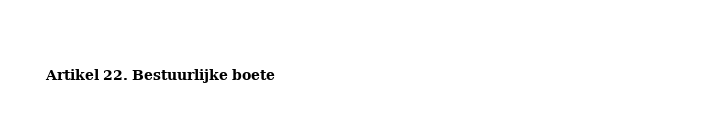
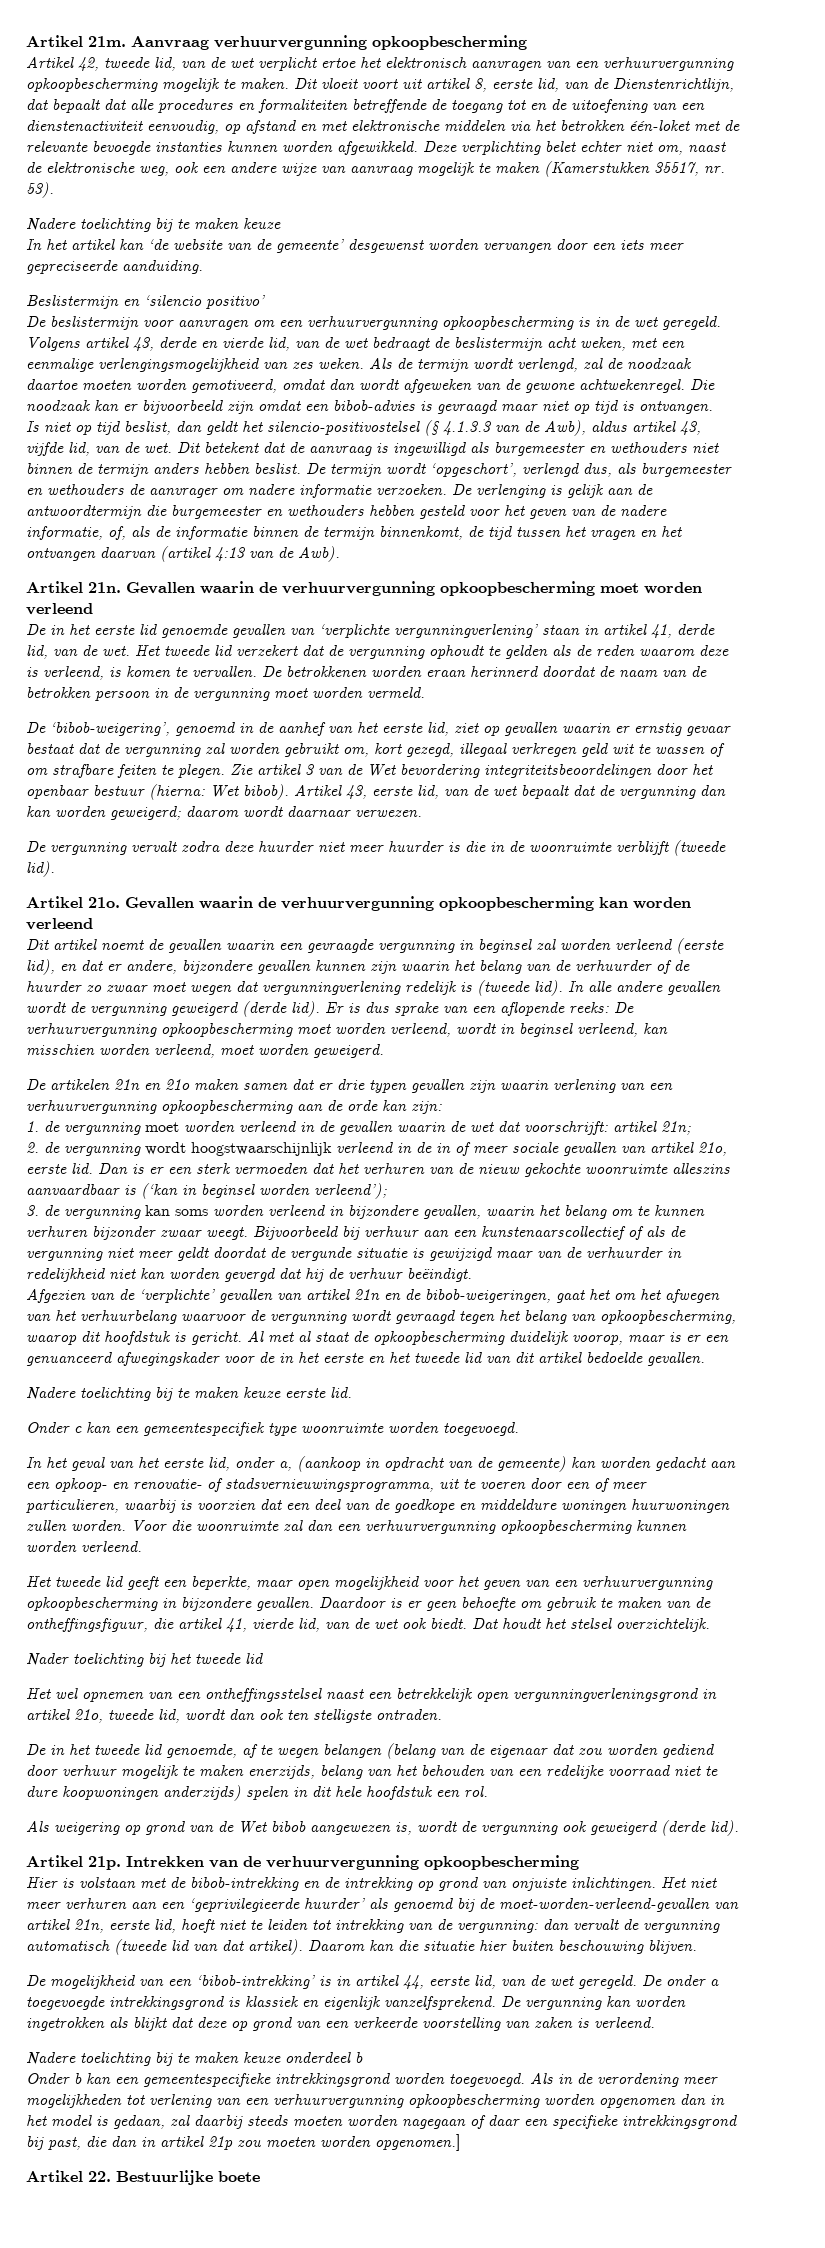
[45,69,99,80] Artikel -> [26,35,527,50] [26,56,734,71] [26,78,734,92] [26,99,705,113] [26,120,740,134] [26,141,726,155] [26,161,725,177] [26,182,54,198] [26,218,281,232] [26,239,684,253] [26,260,203,274] [26,295,265,309] [26,316,721,330] [26,337,685,351] [26,357,692,372] [26,379,715,393] [26,400,713,414] [26,420,701,436] [26,442,719,456] [26,463,732,477] [26,484,653,498] [26,505,667,519] [26,526,682,540] [26,546,340,562] [26,581,702,596] [26,603,93,615] [26,624,715,638] [26,645,729,659] [26,666,707,680] [26,687,425,701] [26,722,731,736] [26,743,725,757] [26,764,713,778] [26,784,726,800] [26,806,422,820] [26,840,726,856] [26,861,55,877] [26,896,691,911] [26,918,93,930] [26,938,724,954] [26,959,690,975] [26,980,721,996] [26,1001,634,1017] [26,1023,668,1037] [26,1044,384,1058] [26,1079,673,1093] [26,1100,442,1114] [26,1121,691,1135] [26,1142,727,1156] [26,1163,730,1177] [26,1183,387,1199] [26,1205,705,1219] [26,1226,686,1240] [26,1247,682,1261] [26,1268,472,1282] [26,1288,720,1303] [26,1310,736,1324] [26,1330,729,1345] [26,1352,705,1366] [26,1387,352,1401] [26,1422,519,1436] [26,1456,736,1472] [26,1478,647,1492] [26,1499,730,1513] [26,1520,687,1534] [26,1541,142,1552] [26,1576,713,1590] [26,1597,711,1611] [26,1618,710,1632] [26,1653,263,1667] [26,1688,717,1702] [26,1709,442,1723] [26,1743,714,1759] [26,1765,718,1779] [26,1785,488,1801] [26,1820,739,1836] [26,1855,579,1870] [26,1877,717,1891] [26,1898,739,1912] [26,1919,720,1933] [26,1939,697,1955] [26,1975,719,1989] [26,1996,686,2010] [26,2017,655,2031] [26,2052,363,2066] [26,2072,718,2087] [26,2094,725,2108] [26,2115,737,2129] [26,2134,460,2151] [26,2170,83,2182] Artikel 21m. Aanvraag verhuurvergunning opkoopbescherming // Artikel 42, tweede lid, van de wet verplicht ertoe het elektronisch aanvragen van een verhuurvergunning opkoopbescherming mogelijk te maken. Dit vloeit voort uit artikel 8, eerste lid, van de Dienstenrichtlijn, dat bepaalt dat alle procedures en formaliteiten betreffende de toegang tot en de uitoefening van een dienstenactiviteit eenvoudig, op afstand en met elektronische middelen via het betrokken één-loket met de relevante bevoegde instanties kunnen worden afgewikkeld. Deze verplichting belet echter niet om, naast de elektronische weg, ook een andere wijze van aanvraag mogelijk te maken (Kamerstukken 35517, nr. 53). // Nadere toelichting bij te maken keuze // In het artikel kan ‘de website van de gemeente’ desgewenst worden vervangen door een iets meer gepreciseerde aanduiding. // Beslistermijn en ‘silencio positivo’ // De beslistermijn voor aanvragen om een verhuurvergunning opkoopbescherming is in de wet geregeld. Volgens artikel 43, derde en vierde lid, van de wet bedraagt de beslistermijn acht weken, met een eenmalige verlengingsmogelijkheid van zes weken. Als de termijn wordt verlengd, zal de noodzaak daartoe moeten worden gemotiveerd, omdat dan wordt afgeweken van de gewone achtwekenregel. Die noodzaak kan er bijvoorbeeld zijn omdat een bibob-advies is gevraagd maar niet op tijd is ontvangen. // Is niet op tijd beslist, dan geldt het silencio-positivostelsel (§ 4.1.3.3 van de Awb), aldus artikel 43, vijfde lid, van de wet. Dit betekent dat de aanvraag is ingewilligd als burgemeester en wethouders niet binnen de termijn anders hebben beslist. De termijn wordt ‘opgeschort’, verlengd dus, als burgemeester en wethouders de aanvrager om nadere informatie verzoeken. De verlenging is gelijk aan de antwoordtermijn die burgemeester en wethouders hebben gesteld voor het geven van de nadere informatie, of, als de informatie binnen de termijn binnenkomt, de tijd tussen het vragen en het ontvangen daarvan (artikel 4:13 van de Awb). // Artikel 21n. Gevallen waarin de verhuurvergunning opkoopbescherming moet worden verleend // De in het eerste lid genoemde gevallen van ‘verplichte vergunningverlening’ staan in artikel 41, derde lid, van de wet. Het tweede lid verzekert dat de vergunning ophoudt te gelden als de reden waarom deze is verleend, is komen te vervallen. De betrokkenen worden eraan herinnerd doordat de naam van de betrokken persoon in de vergunning moet worden vermeld. // De ‘bibob-weigering’, genoemd in de aanhef van het eerste lid, ziet op gevallen waarin er ernstig gevaar bestaat dat de vergunning zal worden gebruikt om, kort gezegd, illegaal verkregen geld wit te wassen of om strafbare feiten te plegen. Zie artikel 3 van de Wet bevordering integriteitsbeoordelingen door het openbaar bestuur (hierna: Wet bibob). Artikel 43, eerste lid, van de wet bepaalt dat de vergunning dan kan worden geweigerd; daarom wordt daarnaar verwezen. // De vergunning vervalt zodra deze huurder niet meer huurder is die in de woonruimte verblijft (tweede lid). // Artikel 21o. Gevallen waarin de verhuurvergunning opkoopbescherming kan worden verleend // Dit artikel noemt de gevallen waarin een gevraagde vergunning in beginsel zal worden verleend (eerste lid), en dat er andere, bijzondere gevallen kunnen zijn waarin het belang van de verhuurder of de huurder zo zwaar moet wegen dat vergunningverlening redelijk is (tweede lid). In alle andere gevallen wordt de vergunning geweigerd (derde lid). Er is dus sprake van een aflopende reeks: De verhuurvergunning opkoopbescherming moet worden verleend, wordt in beginsel verleend, kan misschien worden verleend, moet worden geweigerd. // De artikelen 21n en 21o maken samen dat er drie typen gevallen zijn waarin verlening van een verhuurvergunning opkoopbescherming aan de orde kan zijn: // 1. de vergunning moet worden verleend in de gevallen waarin de wet dat voorschrijft: artikel 21n; // 2. de vergunning wordt hoogstwaarschijnlijk verleend in de in of meer sociale gevallen van artikel 21o, eerste lid. Dan is er een sterk vermoeden dat het verhuren van de nieuw gekochte woonruimte alleszins aanvaardbaar is (‘kan in beginsel worden verleend’); // 3. de vergunning kan soms worden verleend in bijzondere gevallen, waarin het belang om te kunnen verhuren bijzonder zwaar weegt. Bijvoorbeeld bij verhuur aan een kunstenaarscollectief of als de vergunning niet meer geldt doordat de vergunde situatie is gewijzigd maar van de verhuurder in redelijkheid niet kan worden gevergd dat hij de verhuur beëindigt. // Afgezien van de ‘verplichte’ gevallen van artikel 21n en de bibob-weigeringen, gaat het om het afwegen van het verhuurbelang waarvoor de vergunning wordt gevraagd tegen het belang van opkoopbescherming, waarop dit hoofdstuk is gericht. Al met al staat de opkoopbescherming duidelijk voorop, maar is er een genuanceerd afwegingskader voor de in het eerste en het tweede lid van dit artikel bedoelde gevallen. // Nadere toelichting bij te maken keuze eerste lid. // Onder c kan een gemeentespecifiek type woonruimte worden toegevoegd. // In het geval van het eerste lid, onder a, (aankoop in opdracht van de gemeente) kan worden gedacht aan een opkoop- en renovatie- of stadsvernieuwingsprogramma, uit te voeren door een of meer particulieren, waarbij is voorzien dat een deel van de goedkope en middeldure woningen huurwoningen zullen worden. Voor die woonruimte zal dan een verhuurvergunning opkoopbescherming kunnen worden verleend. // Het tweede lid geeft een beperkte, maar open mogelijkheid voor het geven van een verhuurvergunning opkoopbescherming in bijzondere gevallen. Daardoor is er geen behoefte om gebruik te maken van de ontheffingsfiguur, die artikel 41, vierde lid, van de wet ook biedt. Dat houdt het stelsel overzichtelijk. // Nader toelichting bij het tweede lid // Het wel opnemen van een ontheffingsstelsel naast een betrekkelijk open vergunningverleningsgrond in artikel 21o, tweede lid, wordt dan ook ten stelligste ontraden. // De in het tweede lid genoemde, af te wegen belangen (belang van de eigenaar dat zou worden gediend door verhuur mogelijk te maken enerzijds, belang van het behouden van een redelijke voorraad niet te dure koopwoningen anderzijds) spelen in dit hele hoofdstuk een rol. // Als weigering op grond van de Wet bibob aangewezen is, wordt de vergunning ook geweigerd (derde lid). // Artikel 21p. Intrekken van de verhuurvergunning opkoopbescherming // Hier is volstaan met de bibob-intrekking en de intrekking op grond van onjuiste inlichtingen. Het niet meer verhuren aan een ‘geprivilegieerde huurder’ als genoemd bij de moet-worden-verleend-gevallen van artikel 21n, eerste lid, hoeft niet te leiden tot intrekking van de vergunning: dan vervalt de vergunning automatisch (tweede lid van dat artikel). Daarom kan die situatie hier buiten beschouwing blijven. // De mogelijkheid van een ‘bibob-intrekking’ is in artikel 44, eerste lid, van de wet geregeld. De onder a toegevoegde intrekkingsgrond is klassiek en eigenlijk vanzelfsprekend. De vergunning kan worden ingetrokken als blijkt dat deze op grond van een verkeerde voorstelling van zaken is verleend. // Nadere toelichting bij te maken keuze onderdeel b // Onder b kan een gemeentespecifieke intrekkingsgrond worden toegevoegd. Als in de verordening meer mogelijkheden tot verlening van een verhuurvergunning opkoopbescherming worden opgenomen dan in het model is gedaan, zal daarbij steeds moeten worden nagegaan of daar een specifieke intrekkingsgrond bij past, die dan in artikel 21p zou moeten worden opgenomen.] // Artikel

